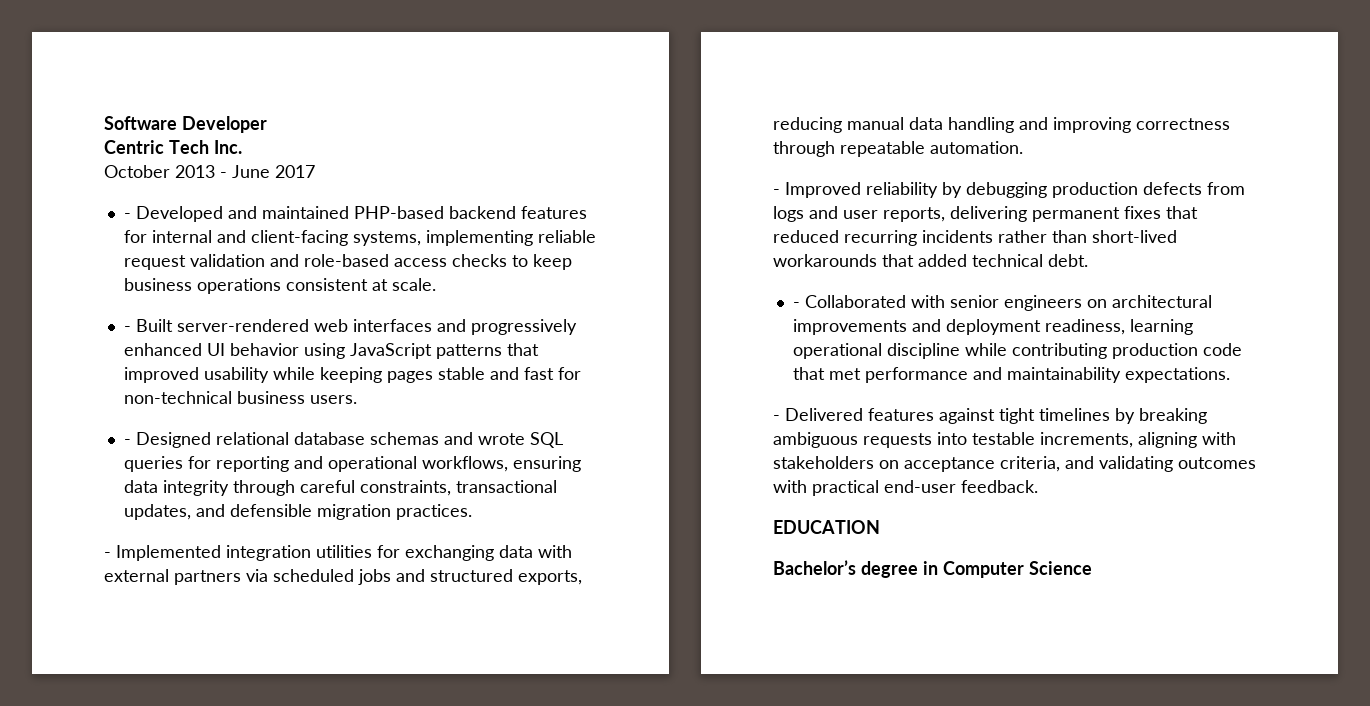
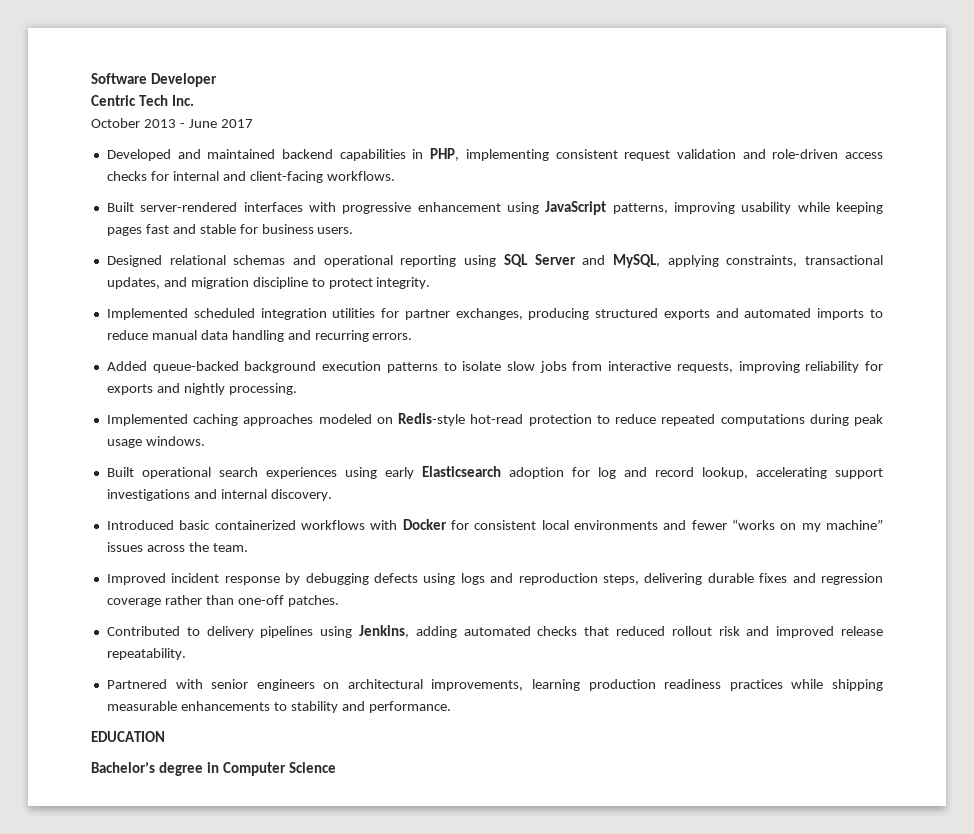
[123,213,131,219] - -> (253, 123) none
[353,206,587,219] [123,230,596,246] [123,254,572,270] [123,278,436,294] [123,319,577,335] [123,343,539,359] [123,367,581,383] [123,391,232,404] PHP-based backend features for internal and client-facing systems, implementing reliable request validation and role-based access checks to keep business operations consistent at scale. // - Built server-rendered web interfaces and progressively enhanced UI behavior using JavaScript patterns that improved usability while keeping pages stable and fast for non-technical -> [282,148,883,161] [106,171,395,183] [106,201,883,215] [106,224,258,236] backend capabilities in PHP, implementing consistent request validation and role-driven access checks for internal and client-facing workflows. // Built server-rendered interfaces with progressive enhancement using JavaScript patterns, improving usability while keeping pages fast and stable for
[123,439,131,445] - -> (354, 230) none
[293,432,365,445] database -> (226, 260) none
[477,432,563,448] [123,456,581,472] [123,480,557,496] [123,504,472,520] [104,545,572,561] [104,569,582,585] [773,117,1230,133] [773,141,1023,157] [773,182,1245,198] [773,206,1198,222] [773,230,1177,246] [773,254,1088,267] [792,295,906,308] wrote SQL queries for reporting and operational workflows, ensuring data integrity through careful constraints, transactional updates, and defensible migration practices. // - Implemented integration utilities for exchanging data with external partners via scheduled jobs and structured exports, reducing manual data handling and improving correctness through repeatable automation. // - Improved reliability by debugging production defects from logs and user reports, delivering permanent fixes that reduced recurring incidents rather than short-lived workarounds that added technical debt. // - Collaborated -> [323,254,883,268] [106,277,431,289] [106,308,884,320] [106,330,413,342] [106,361,884,373] [106,383,297,395] [106,413,883,426] [106,436,205,448] [106,466,883,479] [106,489,332,501] [106,519,884,532] [106,542,248,552] [106,573,883,585] [106,595,339,607] [106,625,883,638] [106,648,186,660] [106,679,167,689] operational reporting using SQL Server and MySQL, applying constraints, transactional updates, and migration discipline to protect integrity. // Implemented scheduled integration utilities for partner exchanges, producing structured exports and automated imports to reduce manual data handling and recurring errors. // Added queue-backed background execution patterns to isolate slow jobs from interactive requests, improving reliability for exports and nightly processing. // Implemented caching approaches modeled on Redis-style hot-read protection to reduce repeated computations during peak usage windows. // Built operational search experiences using early Elasticsearch adoption for log and record lookup, accelerating support investigations and internal discovery. // Introduced basic containerized workflows with Docker for consistent local environments and fewer “works on my machine” issues across the team. // Improved incident response by debugging defects using logs and reproduction steps, delivering durable fixes and regression coverage rather than one-off patches. // Contributed to delivery pipelines using Jenkins, adding automated checks that reduced rollout risk and improved release repeatability. // Partnered
[792,319,1193,335] [792,343,1242,359] [792,367,1230,383] [773,408,1207,424] [773,432,1236,448] [773,456,1256,472] [773,480,1038,496] improvements and deployment readiness, learning operational discipline while contributing production code that met performance and maintainability expectations. // - Delivered features against tight timelines by breaking ambiguous requests into testable increments, aligning with stakeholders on acceptance criteria, and validating outcomes with practical end-user feedback. -> [431,679,883,691] [106,701,451,713] improvements, learning production readiness practices while shipping measurable enhancements to stability and performance.

